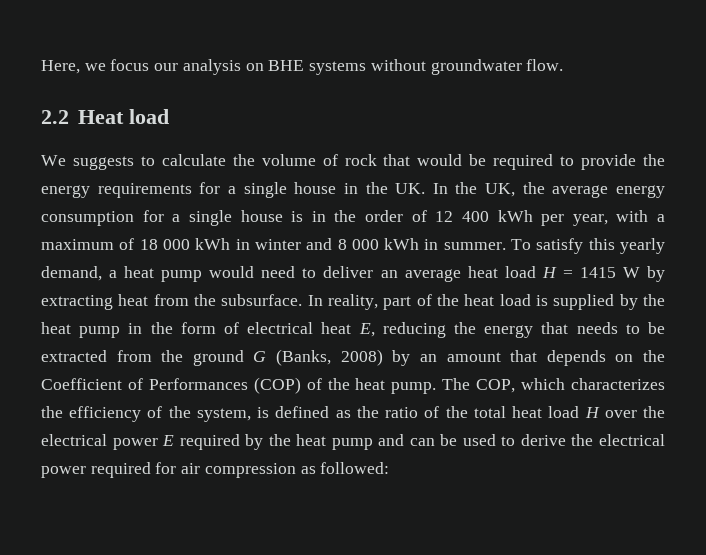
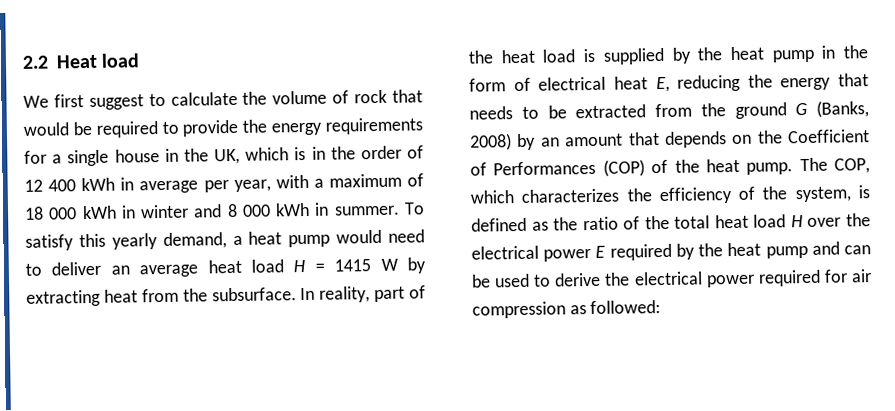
[41,59,564,75] Here, we focus our analysis on BHE systems without groundwater flow. // -> (22, 62) none
[72,156,134,170] suggests -> [53,94,144,111] first suggest
[395,182,666,198] [41,210,283,226] UK. In the UK, the average energy consumption for a single house -> [213,147,290,165] UK, which
(533, 216) none -> [120,177,199,194] in average

